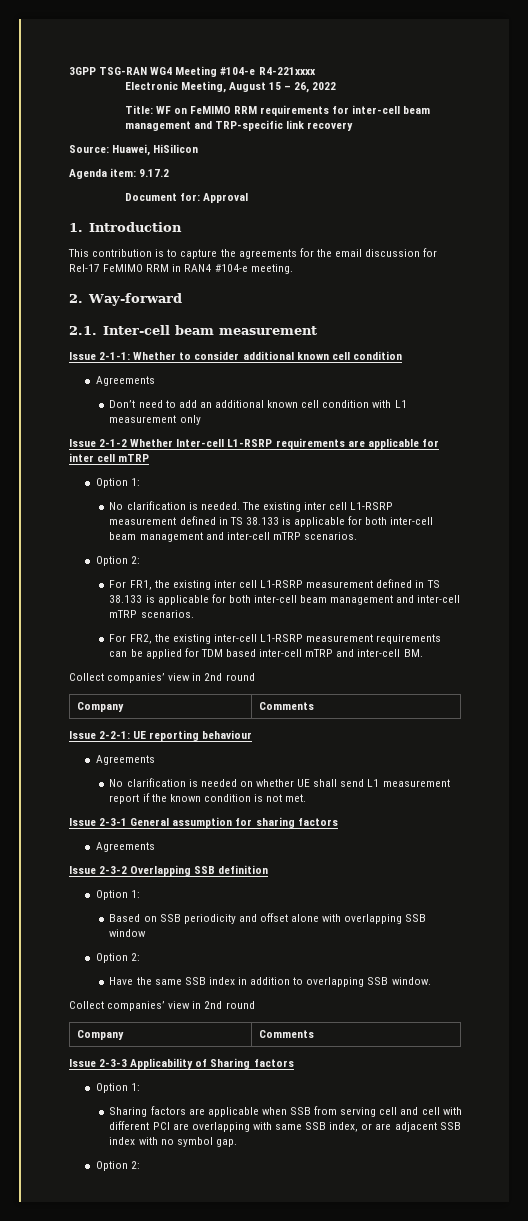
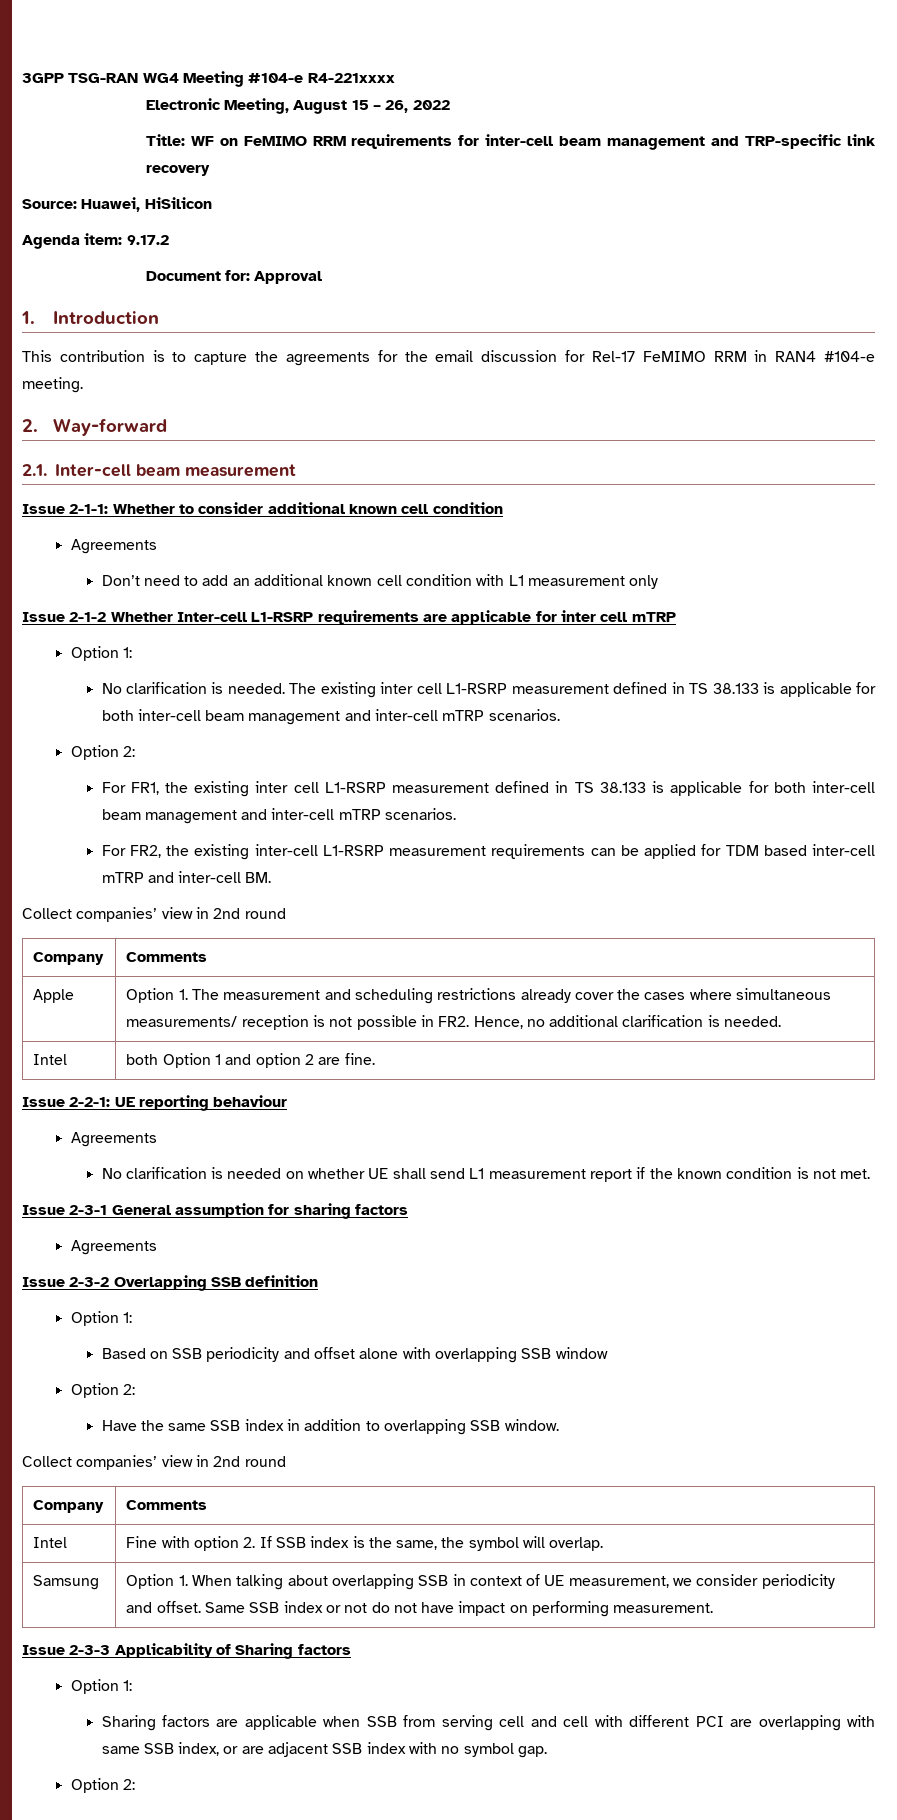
(314, 706) none -> [33,989,75,1003] [126,988,832,1004] [126,1015,782,1030] [33,1054,68,1065] [126,1053,375,1068] // Apple | Option 1. The measurement and scheduling restrictions already cover the cases where simultaneous measurements/ reception is not possible in FR2. Hence, no additional clarification is needed. // Intel | both Option 1 and option 2 are fine.
(314, 1034) none -> [33,1537,68,1548] [126,1536,604,1551] [33,1575,100,1590] [126,1574,835,1590] [126,1601,714,1617] // Intel | Fine with option 2. If SSB index is the same, the symbol will overlap. // Samsung | Option 1. When talking about overlapping SSB in context of UE measurement, we consider periodicity and offset. Same SSB index or not do not have impact on performing measurement.

